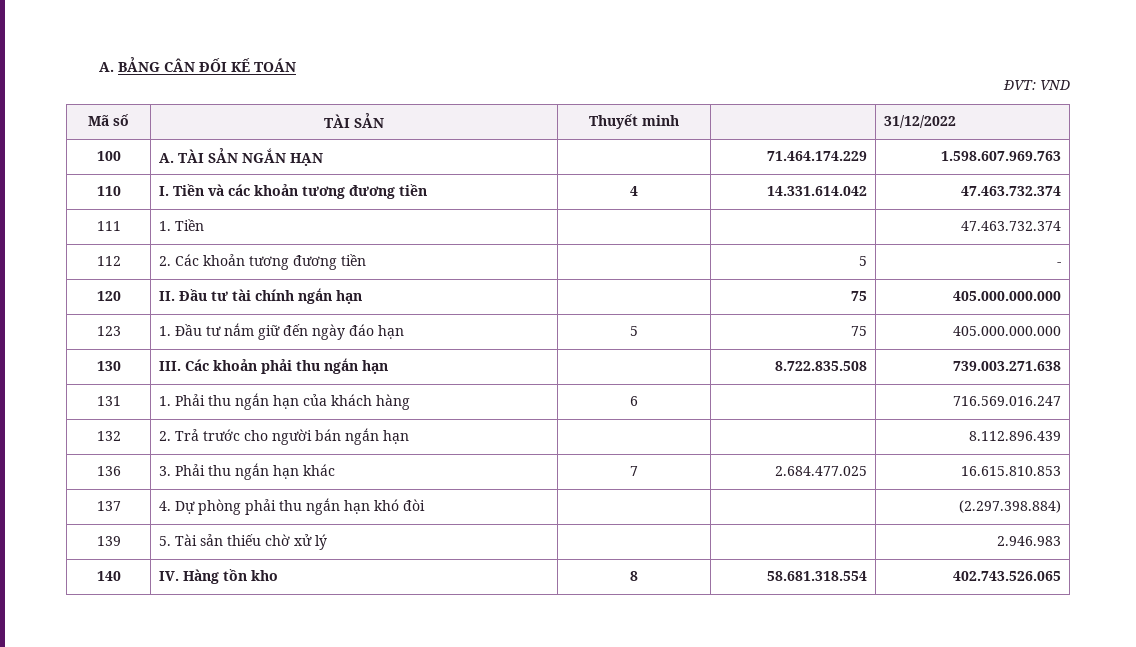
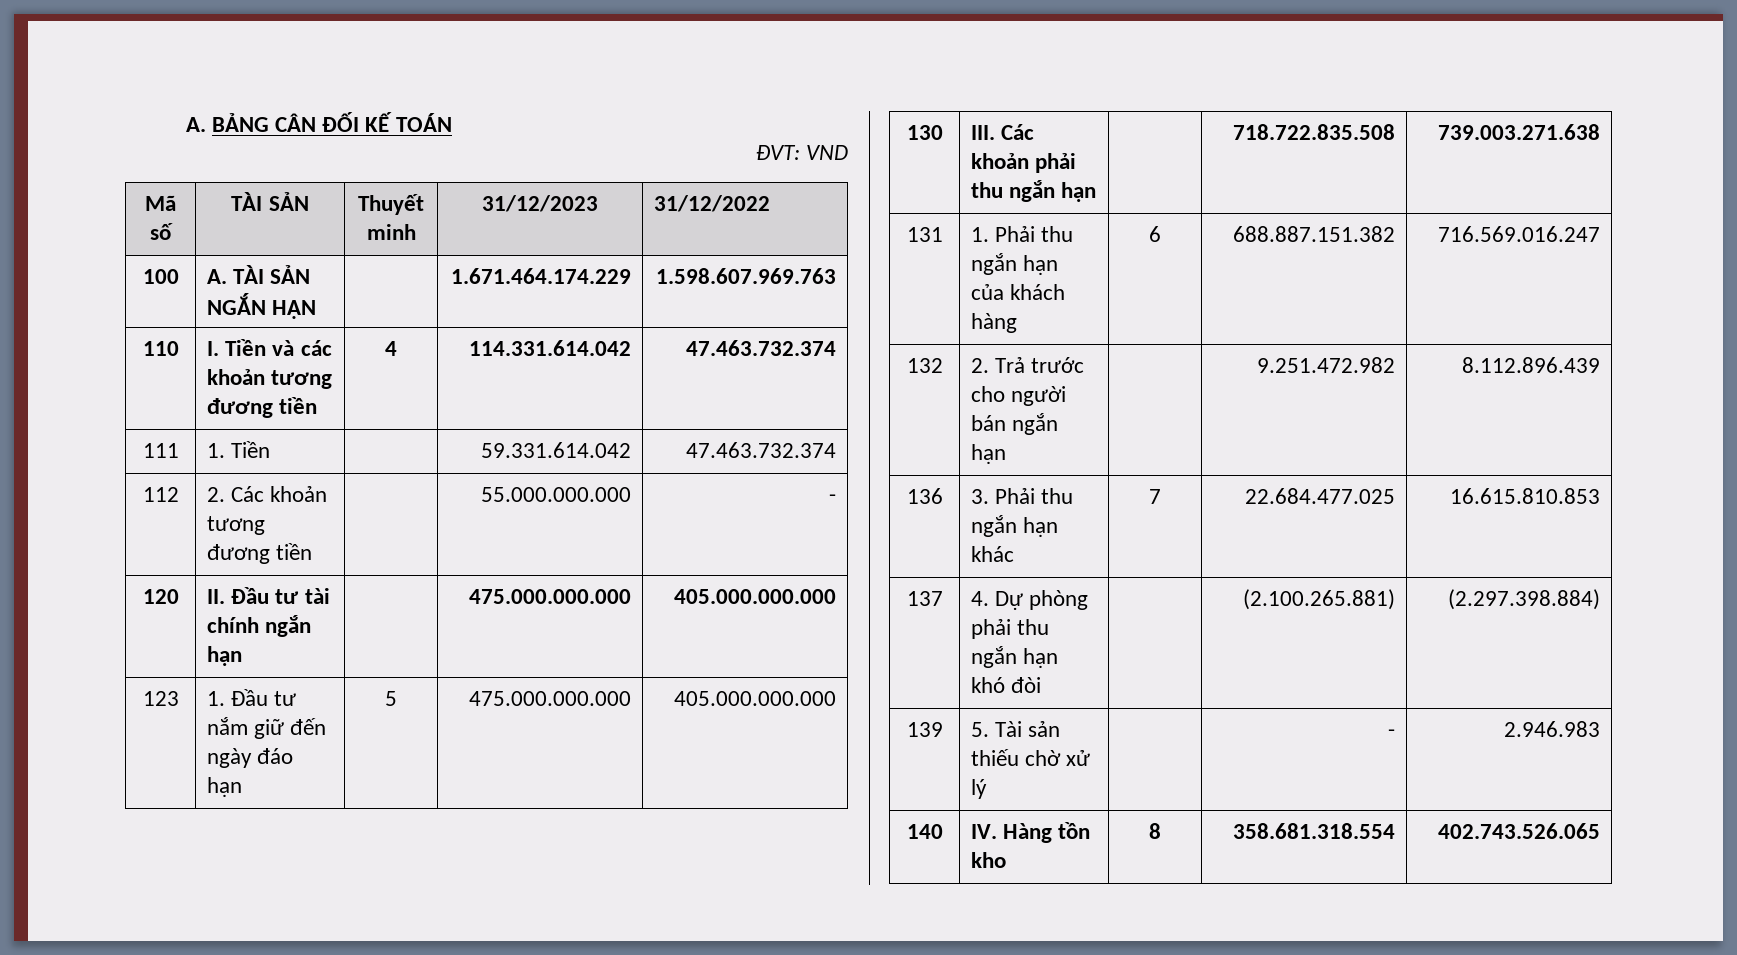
(679, 120) none -> [482,195,598,212] 31/12/2023
[766,151,867,161] 71.464.174.229 -> [451,268,632,284] 1.671.464.174.229
[766,186,867,196] 14.331.614.042 -> [469,340,632,356] 114.331.614.042
(205, 225) none -> [481,442,632,458] 59.331.614.042
[858,256,867,266] 5 -> [481,487,632,502] 55.000.000.000
[850,291,867,301] 75 -> [469,589,632,604] 475.000.000.000
[850,326,867,336] 75 -> [469,691,632,706] 475.000.000.000
[774,361,867,371] 8.722.835.508 -> [1233,124,1396,140] 718.722.835.508
(638, 401) none -> [1233,226,1396,242] 688.887.151.382
(410, 437) none -> [1257,357,1396,373] 9.251.472.982
[774,466,867,476] 2.684.477.025 -> [1245,488,1396,504] 22.684.477.025
(426, 505) none -> [1243,589,1396,610] (2.100.265.881)
(328, 542) none -> [1388,729,1396,737] -
[766,571,867,581] 58.681.318.554 -> [1233,823,1396,839] 358.681.318.554

